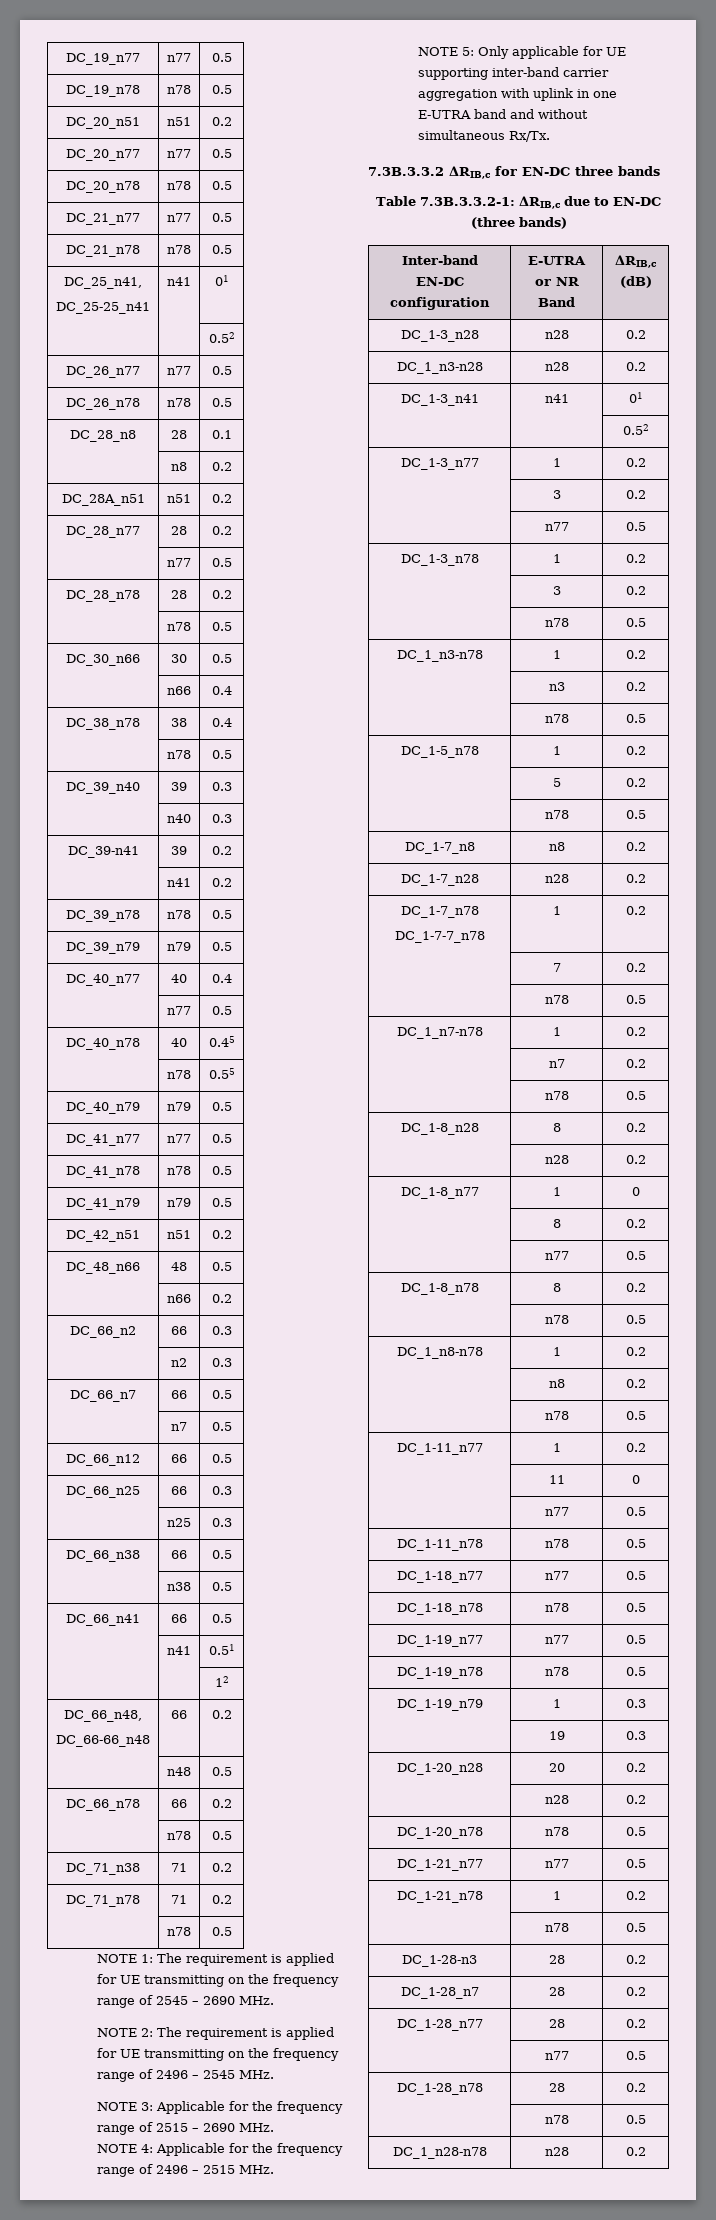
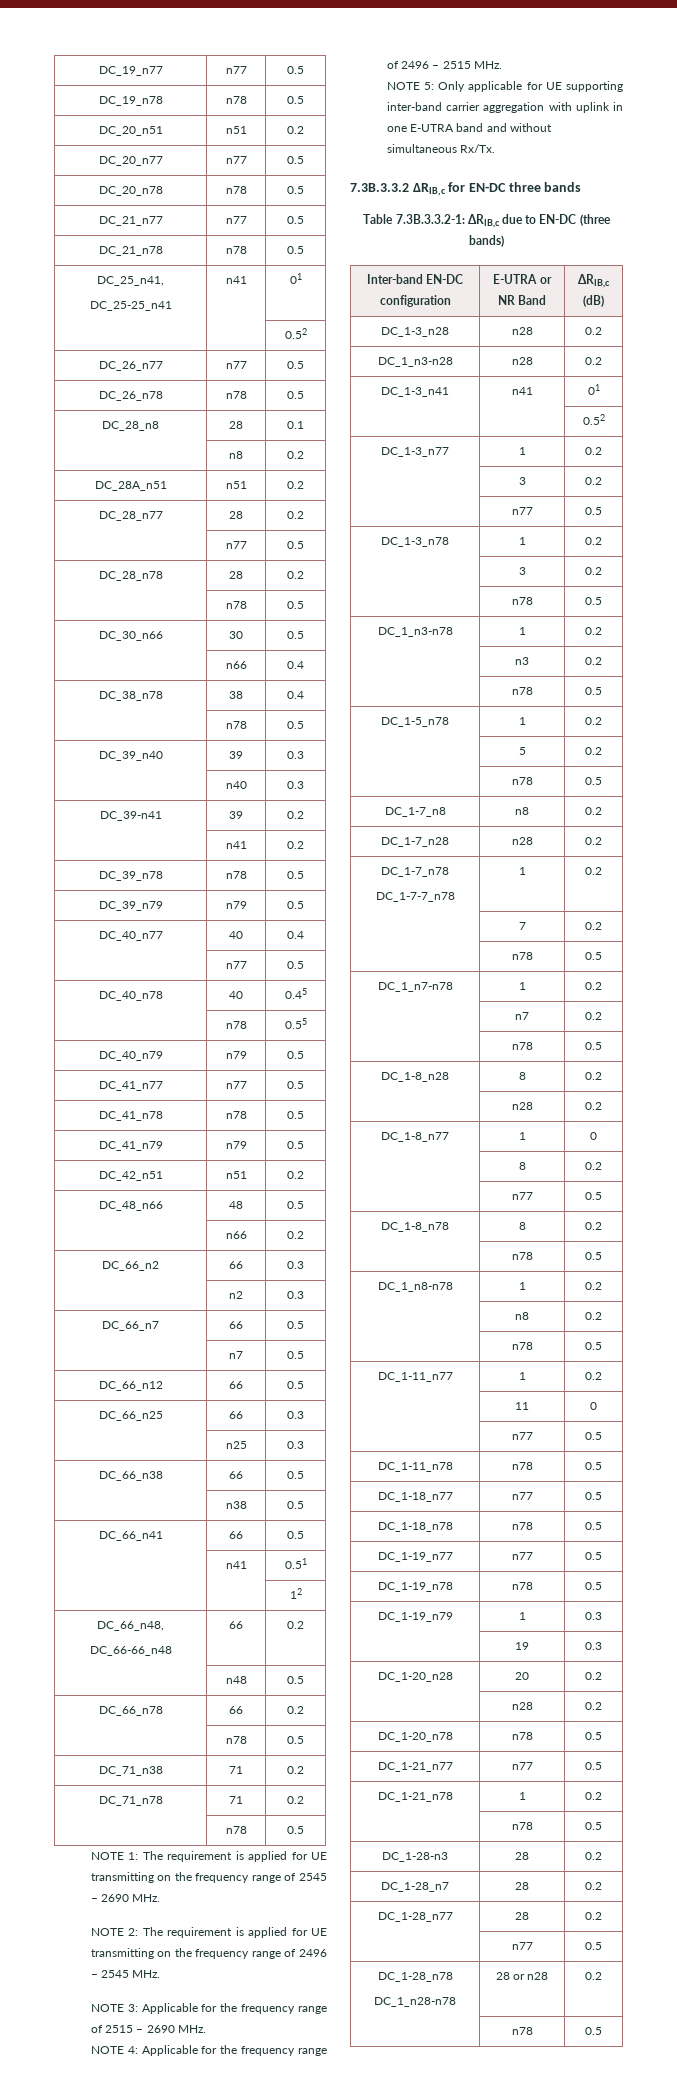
[548,2083,565,2092] [625,2083,646,2092] [544,2115,569,2124] [625,2115,646,2124] [392,2147,487,2159] [544,2147,569,2156] [625,2147,646,2156] | 28 | 0.2 // | n78 | 0.5 // DC_1_n28-n78 | n28 | 0.2 -> [374,1997,456,2007] [495,1972,549,1980] [585,1972,602,1980] [511,2027,533,2035] [585,2027,602,2035] // DC_1_n28-n78 | 28 or n28 | 0.2 // | n78 | 0.5

